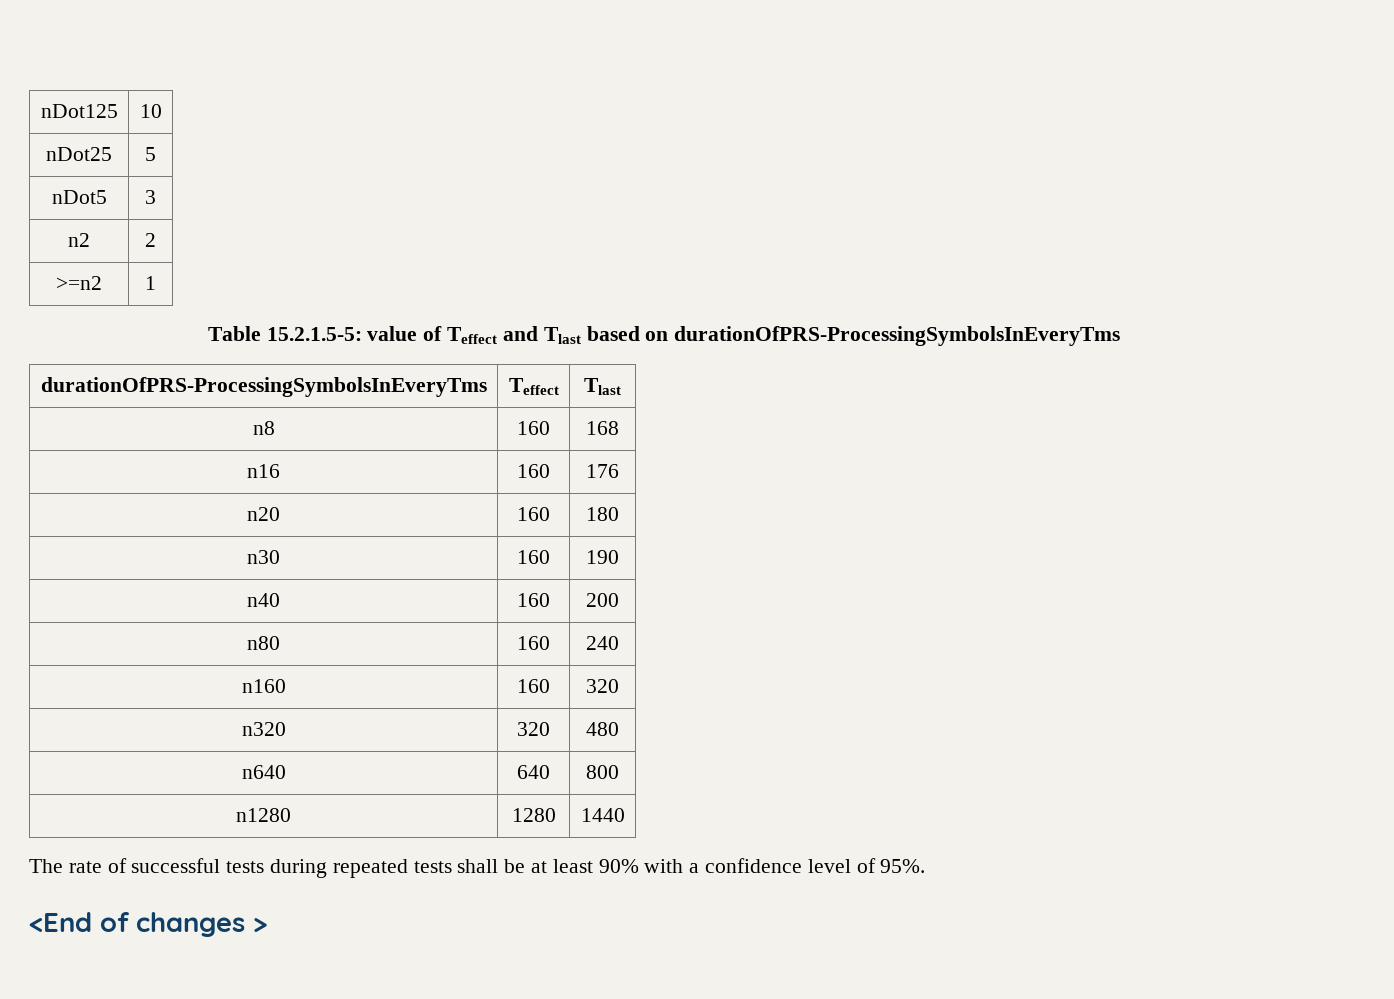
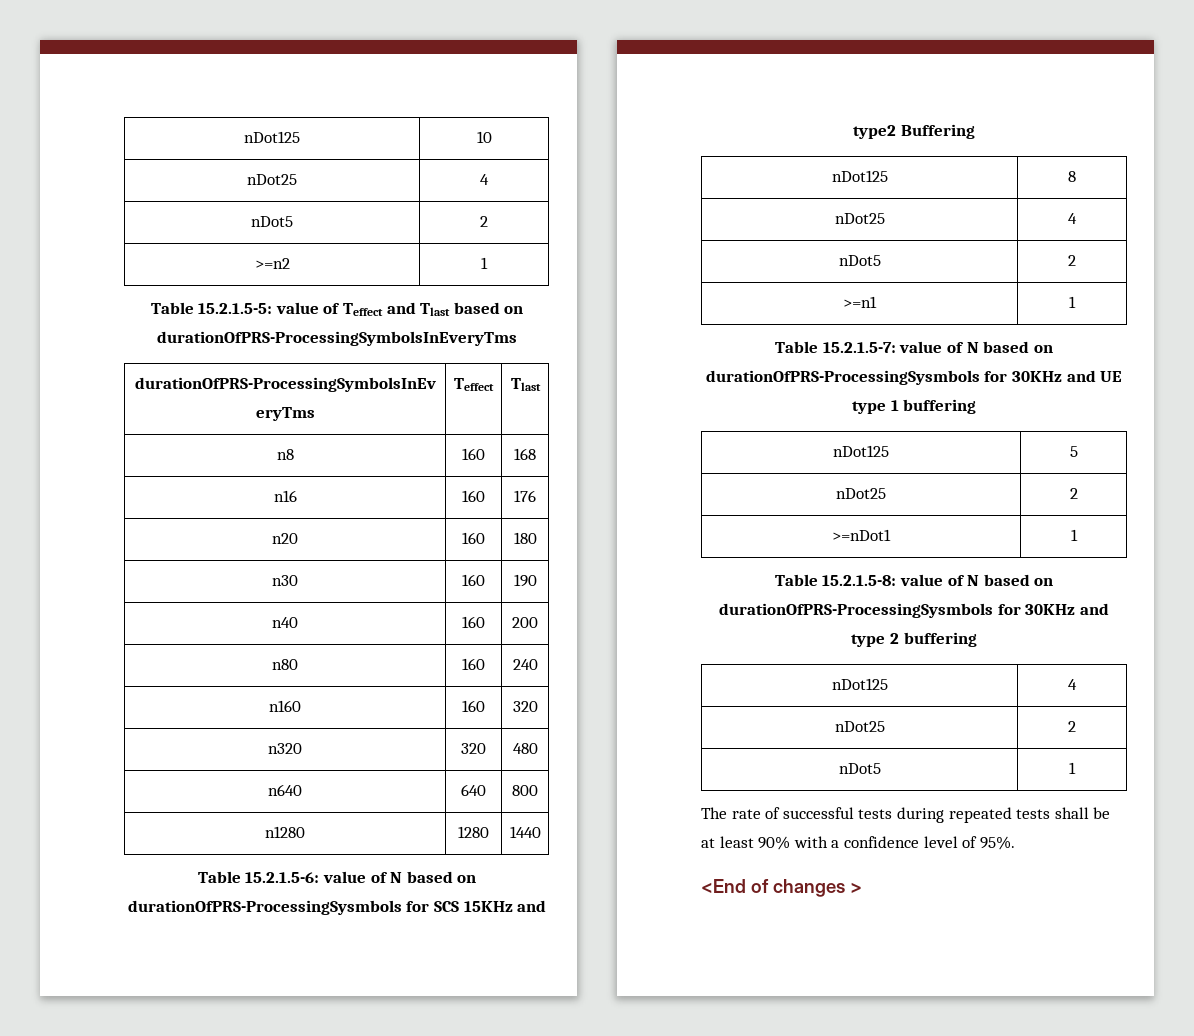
[145,147,156,161] [51,190,107,204] [145,190,156,204] [68,233,90,247] 5 // nDot5 | 3 // n2 -> [480,174,489,185] [251,216,293,227] 4 // nDot5
(625, 815) none -> [197,871,477,883] [127,900,547,915] [853,124,975,139] [831,170,888,182] [1068,171,1076,182] [834,213,885,224] [1068,213,1077,224] [838,255,881,266] [1068,255,1076,266] [843,296,877,308] [1069,296,1076,308] [775,341,1053,353] [705,370,1123,385] [851,399,977,414] [833,445,889,457] [1069,446,1078,457] [836,488,886,499] [1069,488,1078,499] [832,529,891,541] [1070,529,1078,541] [774,574,1054,586] [719,603,1109,618] [851,632,977,647] [831,678,888,690] [1068,679,1077,690] [834,721,885,732] [1068,721,1076,732] [838,763,881,774] [1069,762,1076,774] // Table 15.2.1.5-6: value of N based on durationOfPRS-ProcessingSysmbols for SCS 15KHz and type2 Buffering // nDot125 | 8 // nDot25 | 4 // nDot5 | 2 // >=n1 | 1 // Table 15.2.1.5-7: value of N based on durationOfPRS-ProcessingSysmbols for 30KHz and UE type 1 buffering // nDot125 | 5 // nDot25 | 2 // >=nDot1 | 1 // Table 15.2.1.5-8: value of N based on durationOfPRS-ProcessingSysmbols for 30KHz and type 2 buffering // nDot125 | 4 // nDot25 | 2 // nDot5 | 1

